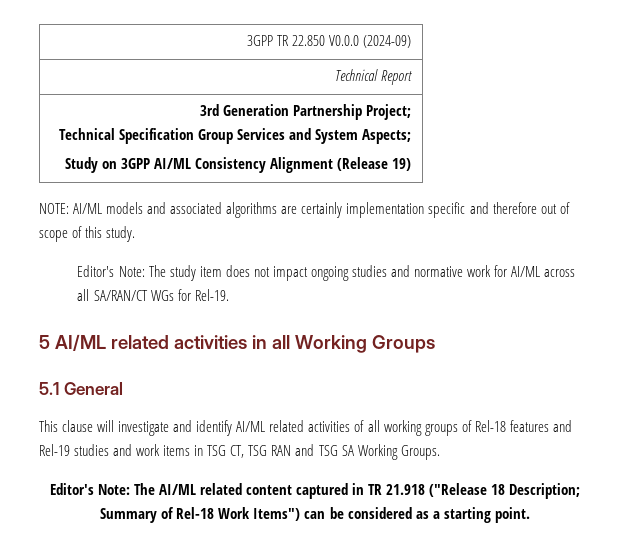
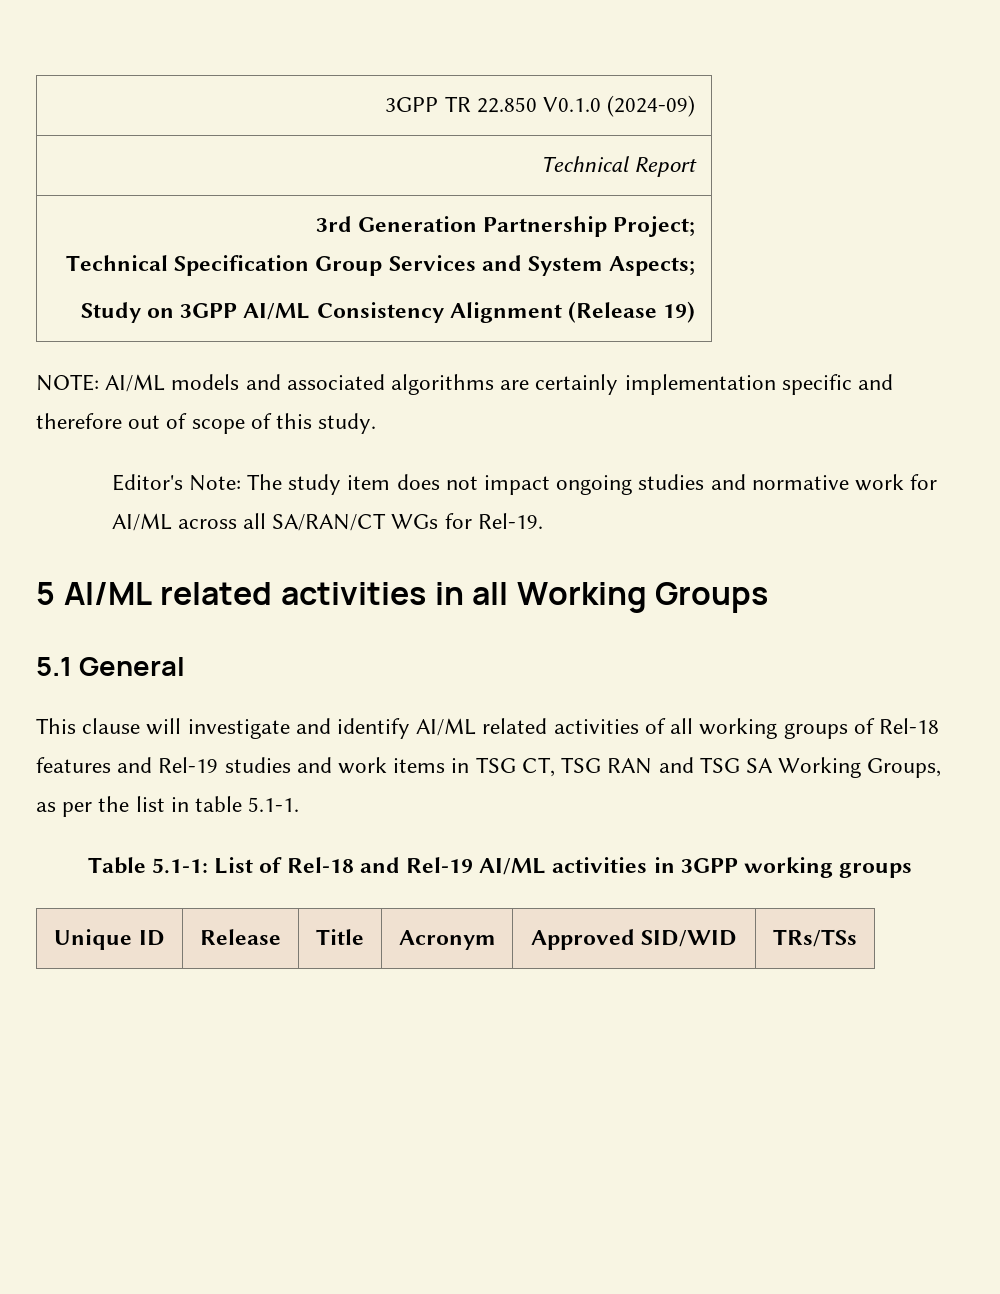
[329,35,360,46] V0.0.0 -> [542,97,601,112] V0.1.0
[400,445,440,460] [49,483,581,499] [100,507,530,523] Groups. // Editor's Note: The AI/ML related content captured in TR 21.918 ("Release 18 Description; Summary of Rel-18 Work Items") can be considered as a starting point. -> [867,758,942,778] [36,796,300,817] [87,857,913,878] [54,929,165,950] [200,929,281,945] [316,929,364,945] [398,930,496,950] [530,929,738,950] [773,929,857,947] Groups, as per the list in table 5.1-1. // Table 5.1-1: List of Rel-18 and Rel-19 AI/ML activities in 3GPP working groups // Unique ID | Release | Title | Acronym | Approved SID/WID | TRs/TSs

